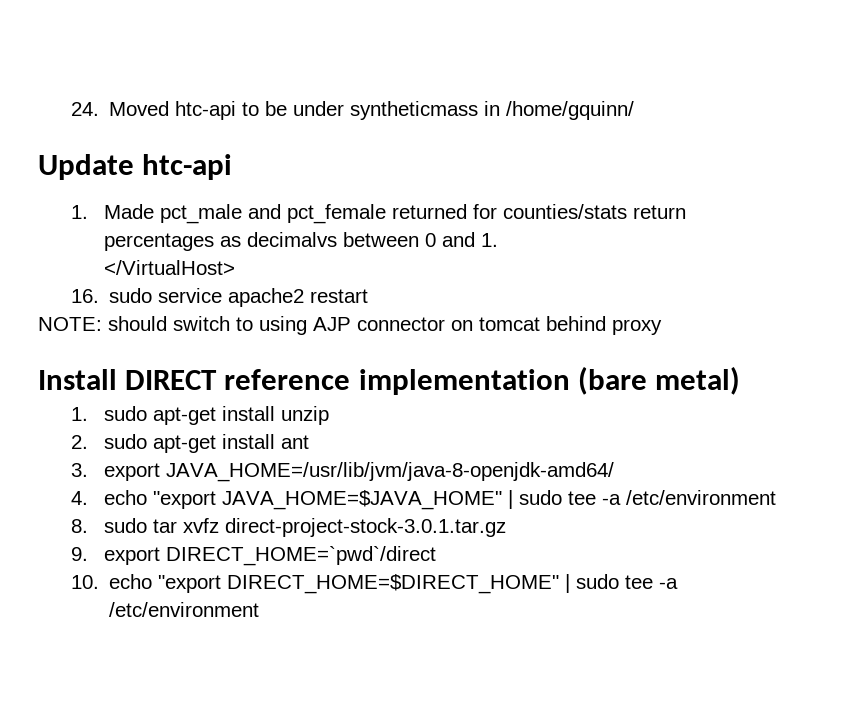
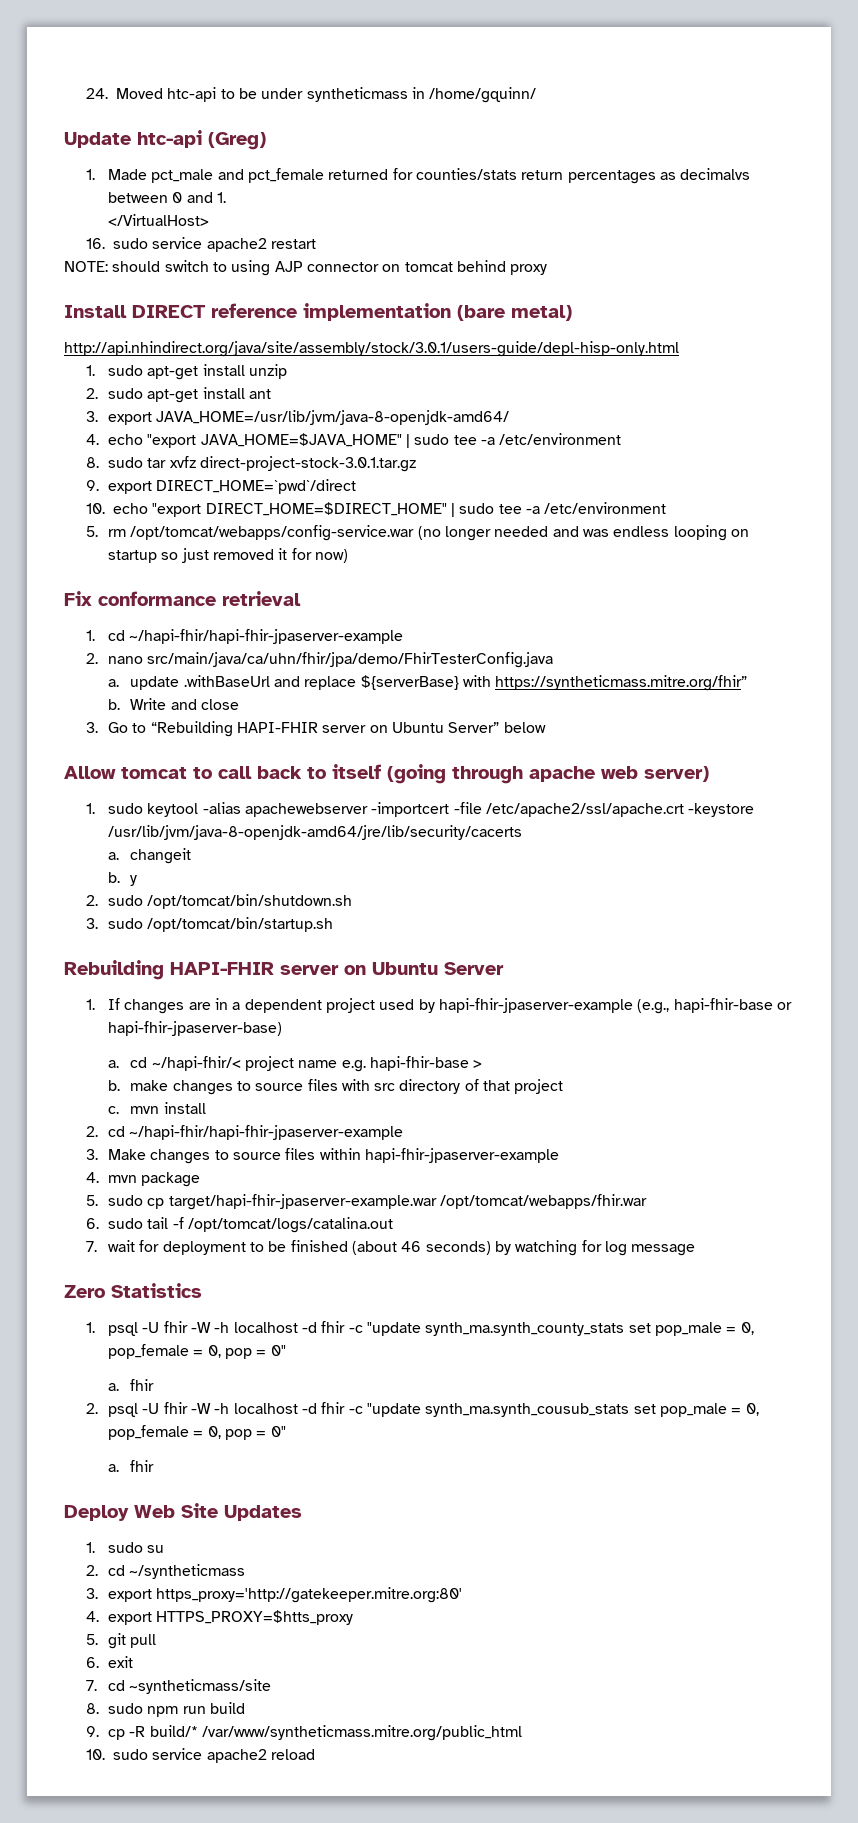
(233, 167) none -> [208,132,266,150] (Greg)
(741, 380) none -> [64,341,679,357] // http://api.nhindirect.org/java/site/assembly/stock/3.0.1/users-guide/depl-hisp-only.html
(260, 609) none -> [86,525,750,541] [108,548,349,563] [64,591,301,606] [86,629,404,644] [86,652,554,668] [108,675,748,691] [108,698,239,710] [86,721,546,737] [64,764,709,784] [86,802,755,817] [108,825,523,840] [108,848,192,864] [108,872,138,886] [86,894,353,909] [86,917,334,932] [64,960,504,980] [86,998,792,1014] [108,1021,283,1036] [108,1056,483,1072] [108,1079,564,1095] [108,1102,206,1114] [86,1125,404,1140] [86,1148,560,1164] [86,1172,201,1187] [86,1194,648,1210] [86,1217,394,1233] [86,1240,696,1256] [64,1283,202,1298] [86,1321,754,1336] [108,1344,286,1359] [108,1379,155,1391] [86,1402,759,1417] [108,1425,286,1440] [108,1460,155,1472] [64,1503,302,1521] [86,1542,165,1553] [86,1564,246,1579] [86,1587,463,1603] [86,1610,354,1625] [86,1633,157,1649] [86,1656,134,1668] [86,1679,272,1694] [86,1702,246,1717] [86,1725,523,1741] [86,1748,316,1763] // 5. rm /opt/tomcat/webapps/config-service.war (no longer needed and was endless looping on startup so just removed it for now) // Fix conformance retrieval // 1. cd ~/hapi-fhir/hapi-fhir-jpaserver-example // 2. nano src/main/java/ca/uhn/fhir/jpa/demo/FhirTesterConfig.java // a. update .withBaseUrl and replace ${serverBase} with https://syntheticmass.mitre.org/fhir” // b. Write and close // 3. Go to “Rebuilding HAPI-FHIR server on Ubuntu Server” below // Allow tomcat to call back to itself (going through apache web server) // 1. sudo keytool -alias apachewebserver -importcert -file /etc/apache2/ssl/apache.crt -keystore /usr/lib/jvm/java-8-openjdk-amd64/jre/lib/security/cacerts // a. changeit // b. y // 2. sudo /opt/tomcat/bin/shutdown.sh // 3. sudo /opt/tomcat/bin/startup.sh // Rebuilding HAPI-FHIR server on Ubuntu Server // 1. If changes are in a dependent project used by hapi-fhir-jpaserver-example (e.g., hapi-fhir-base or hapi-fhir-jpaserver-base) // a. cd ~/hapi-fhir/< project name e.g. hapi-fhir-base > // b. make changes to source files with src directory of that project // c. mvn install // 2. cd ~/hapi-fhir/hapi-fhir-jpaserver-example // 3. Make changes to source files within hapi-fhir-jpaserver-example // 4. mvn package // 5. sudo cp target/hapi-fhir-jpaserver-example.war /opt/tomcat/webapps/fhir.war // 6. sudo tail -f /opt/tomcat/logs/catalina.out // 7. wait for deployment to be finished (about 46 seconds) by watching for log message // Zero Statistics // 1. psql -U fhir -W -h localhost -d fhir -c "update synth_ma.synth_county_stats set pop_male = 0, pop_female = 0, pop = 0" // a. fhir // 2. psql -U fhir -W -h localhost -d fhir -c "update synth_ma.synth_cousub_stats set pop_male = 0, pop_female = 0, pop = 0" // a. fhir // Deploy Web Site Updates // 1. sudo su // 2. cd ~/syntheticmass // 3. export https_proxy='http://gatekeeper.mitre.org:80' // 4. export HTTPS_PROXY=$htts_proxy // 5. git pull // 6. exit // 7. cd ~syntheticmass/site // 8. sudo npm run build // 9. cp -R build/* /var/www/syntheticmass.mitre.org/public_html // 10. sudo service apache2 reload

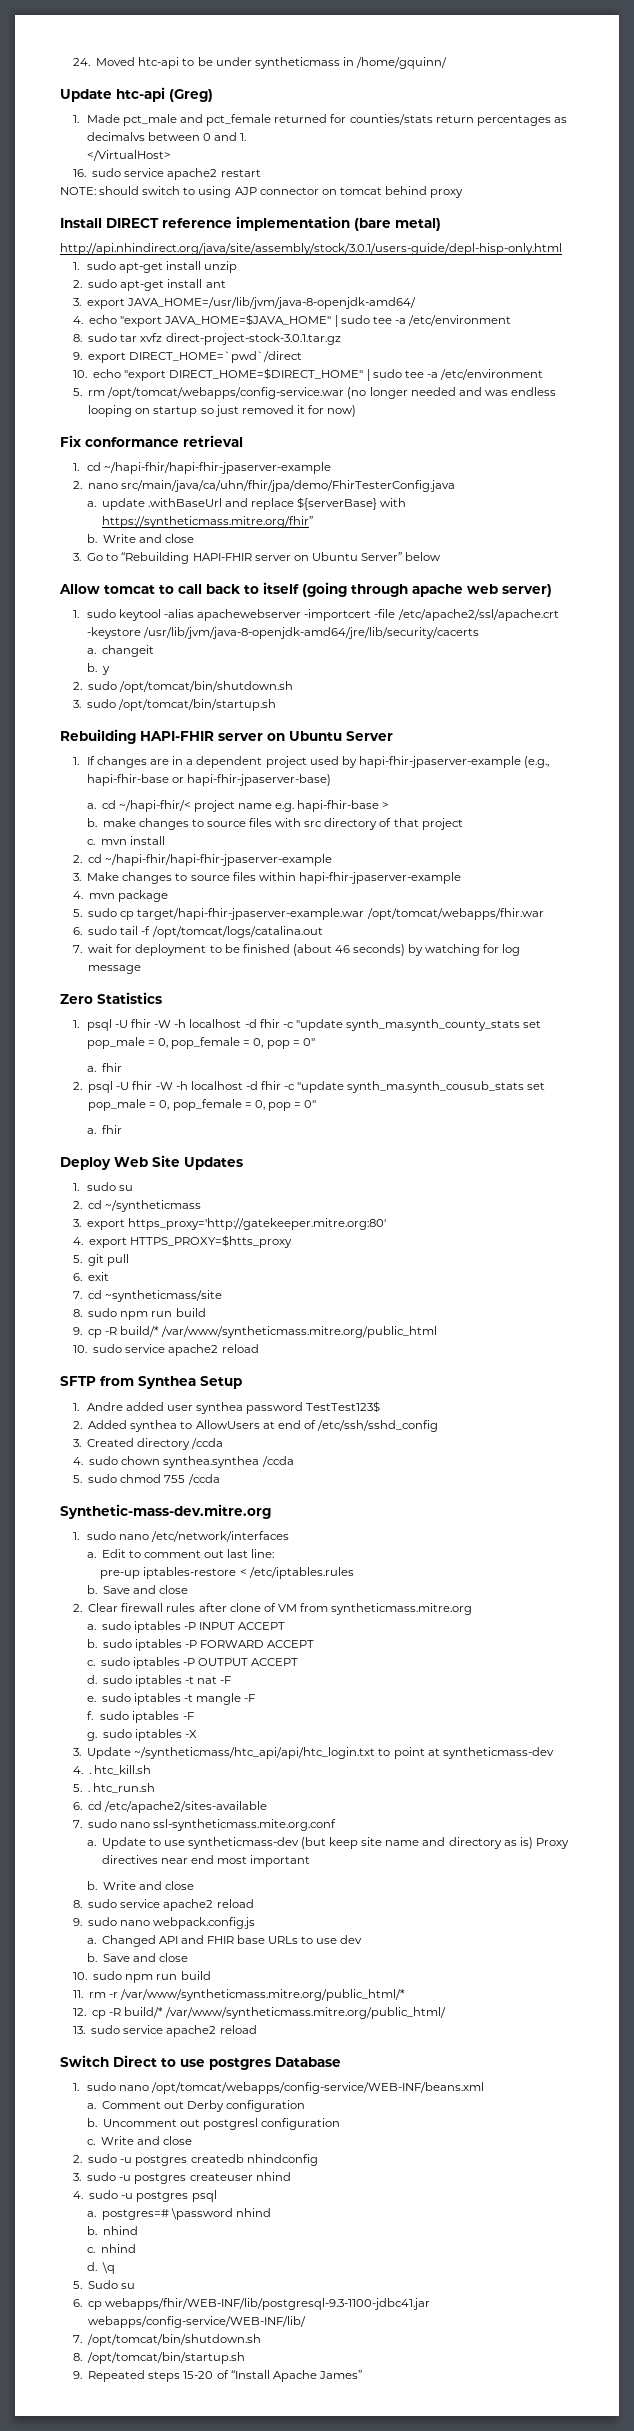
(316, 1754) none -> [60,1376,242,1389] [73,1401,381,1414] [73,1420,438,1432] [73,1438,224,1450] [73,1456,294,1468] [73,1474,220,1485] [60,1504,271,1519] [73,1531,290,1542] [86,1549,275,1558] [100,1567,354,1579] [86,1585,188,1594] [73,1603,473,1615] [86,1621,286,1633] [86,1639,315,1651] [86,1657,299,1669] [86,1675,232,1687] [86,1693,256,1705] [86,1711,194,1723] [86,1729,197,1741] [73,1747,554,1759] [73,1765,152,1775] [73,1783,156,1793] [73,1801,268,1813] [73,1819,337,1831] [86,1837,569,1849] [101,1855,311,1867] [86,1881,194,1890] [73,1899,254,1911] [73,1917,256,1929] [86,1935,363,1947] [86,1953,188,1962] [73,1971,211,1983] [73,1989,406,2001] [73,2007,446,2019] [73,2025,257,2037] [60,2055,341,2070] [73,2082,485,2094] [86,2100,305,2112] [86,2118,340,2130] [86,2136,192,2145] [73,2154,318,2166] [73,2172,291,2184] [73,2190,217,2202] [86,2208,271,2220] [86,2226,138,2235] [86,2244,136,2253] [86,2262,115,2274] [73,2280,136,2289] [73,2298,431,2310] [88,2316,307,2328] [73,2334,262,2346] [73,2352,246,2364] [73,2370,362,2382] // SFTP from Synthea Setup // 1. Andre added user synthea password TestTest123$ // 2. Added synthea to AllowUsers at end of /etc/ssh/sshd_config // 3. Created directory /ccda // 4. sudo chown synthea.synthea /ccda // 5. sudo chmod 755 /ccda // Synthetic-mass-dev.mitre.org // 1. sudo nano /etc/network/interfaces // a. Edit to comment out last line: // pre-up iptables-restore < /etc/iptables.rules // b. Save and close // 2. Clear firewall rules after clone of VM from syntheticmass.mitre.org // a. sudo iptables -P INPUT ACCEPT // b. sudo iptables -P FORWARD ACCEPT // c. sudo iptables -P OUTPUT ACCEPT // d. sudo iptables -t nat -F // e. sudo iptables -t mangle -F // f. sudo iptables -F // g. sudo iptables -X // 3. Update ~/syntheticmass/htc_api/api/htc_login.txt to point at syntheticmass-dev // 4. . htc_kill.sh // 5. . htc_run.sh // 6. cd /etc/apache2/sites-available // 7. sudo nano ssl-syntheticmass.mite.org.conf // a. Update to use syntheticmass-dev (but keep site name and directory as is) Proxy directives near end most important // b. Write and close // 8. sudo service apache2 reload // 9. sudo nano webpack.config.js // a. Changed API and FHIR base URLs to use dev // b. Save and close // 10. sudo npm run build // 11. rm -r /var/www/syntheticmass.mitre.org/public_html/* // 12. cp -R build/* /var/www/syntheticmass.mitre.org/public_html/ // 13. sudo service apache2 reload // Switch Direct to use postgres Database // 1. sudo nano /opt/tomcat/webapps/config-service/WEB-INF/beans.xml // a. Comment out Derby configuration // b. Uncomment out postgresl configuration // c. Write and close // 2. sudo -u postgres createdb nhindconfig // 3. sudo -u postgres createuser nhind // 4. sudo -u postgres psql // a. postgres=# \password nhind // b. nhind // c. nhind // d. \q // 5. Sudo su // 6. cp webapps/fhir/WEB-INF/lib/postgresql-9.3-1100-jdbc41.jar webapps/config-service/WEB-INF/lib/ // 7. /opt/tomcat/bin/shutdown.sh // 8. /opt/tomcat/bin/startup.sh // 9. Repeated steps 15-20 of “Install Apache James”

